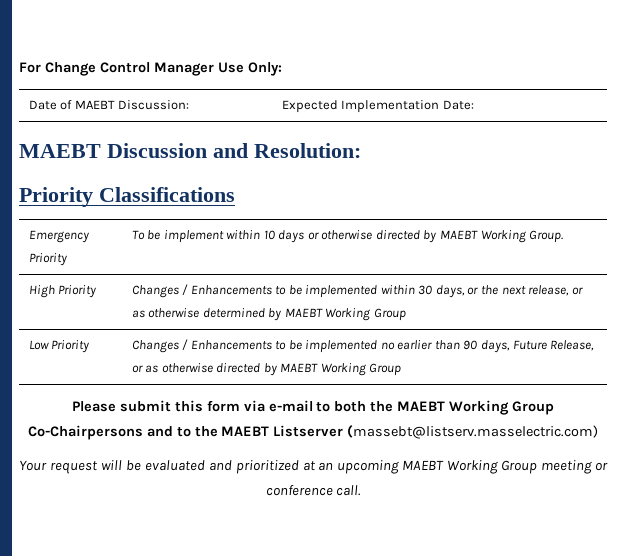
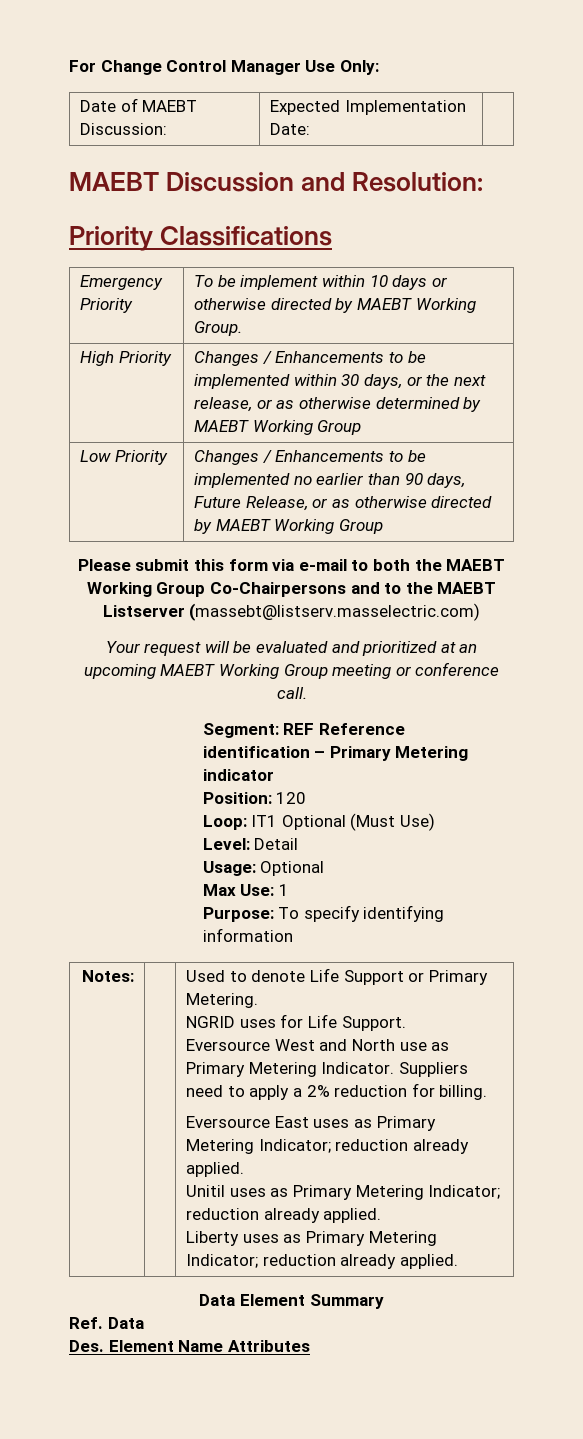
(362, 490) none -> [202,723,405,738] [202,746,469,761] [202,769,274,781] [202,792,307,804] [202,813,435,831] [202,838,299,850] [202,861,325,876] [202,884,289,896] [202,905,445,922] [202,928,293,942] [81,970,134,982] [186,968,488,985] [186,993,259,1008] [186,1014,406,1031] [186,1039,450,1051] [186,1062,468,1077] [186,1083,488,1100] [186,1116,436,1131] [186,1139,469,1154] [186,1162,245,1177] [186,1185,501,1200] [186,1208,382,1223] [186,1231,437,1246] [186,1254,458,1269] [199,1294,384,1309] [69,1317,144,1329] [69,1340,310,1352] // Segment: REF Reference identification – Primary Metering indicator // Position: 120 // Loop: IT1 Optional (Must Use) // Level: Detail // Usage: Optional // Max Use: 1 // Purpose: To specify identifying information // Notes: | | Used to denote Life Support or Primary Metering. // NGRID uses for Life Support. // Eversource West and North use as Primary Metering Indicator. Suppliers need to apply a 2% reduction for billing. // Eversource East uses as Primary Metering Indicator; reduction already applied. // Unitil uses as Primary Metering Indicator; reduction already applied. // Liberty uses as Primary Metering Indicator; reduction already applied. // Data Element Summary // Ref. Data // Des. Element Name Attributes

